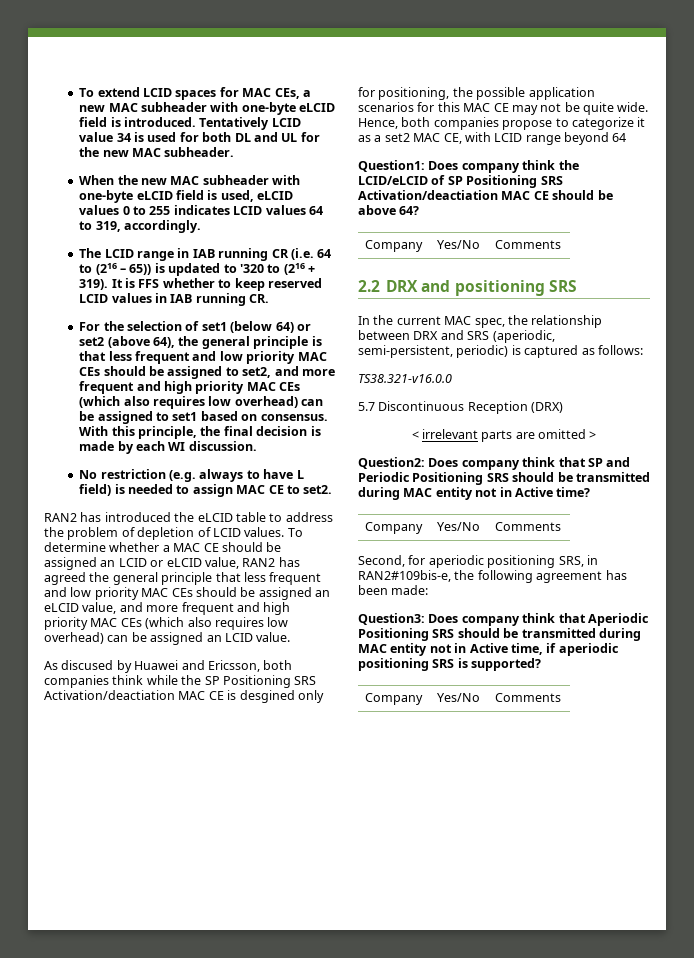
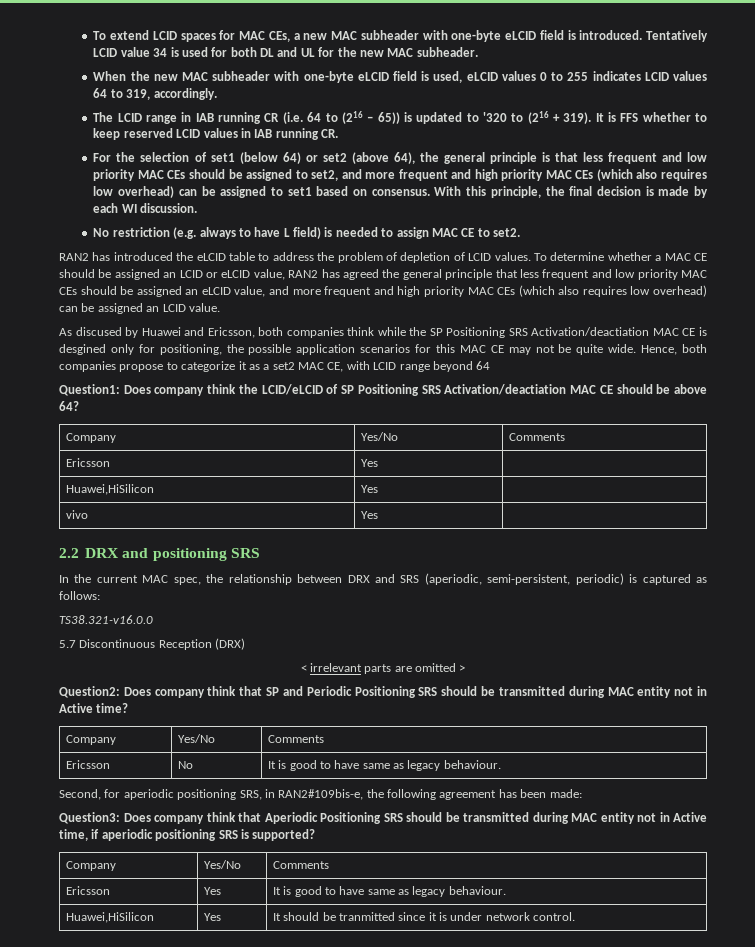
(562, 244) none -> [65,458,110,467] [360,459,378,467] [65,484,154,495] [360,485,378,493] [65,510,88,519] [360,511,378,519] // Ericsson | Yes | // Huawei,HiSilicon | Yes | // vivo | Yes |
(562, 526) none -> [65,760,110,769] [177,761,193,769] [267,760,501,771] // Ericsson | No | It is good to have same as legacy behaviour.
(562, 697) none -> [65,886,110,895] [203,887,221,895] [272,886,506,897] [65,912,154,923] [203,913,221,921] [272,912,576,921] // Ericsson | Yes | It is good to have same as legacy behaviour. // Huawei,HiSilicon | Yes | It should be tranmitted since it is under network control.

